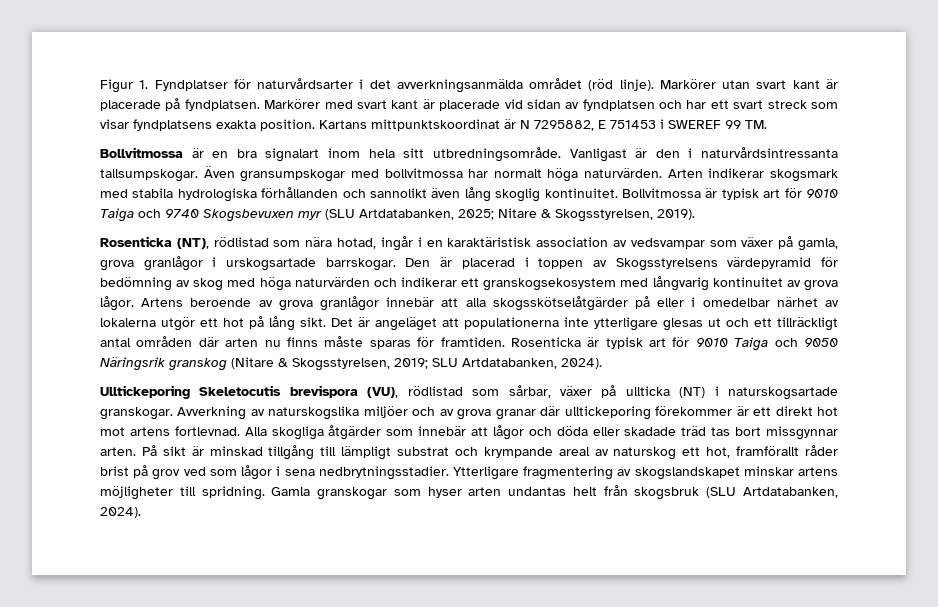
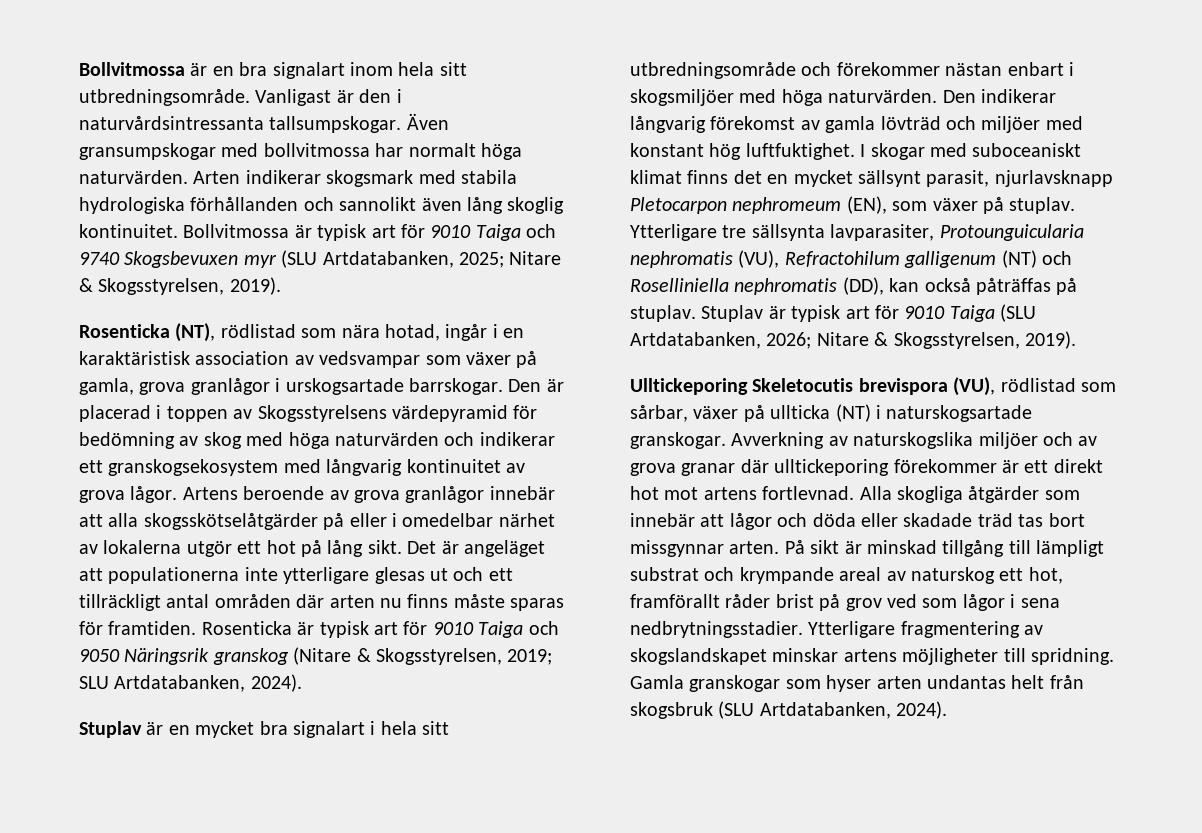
[100,78,838,93] [100,98,839,111] [100,119,767,131] Figur 1. Fyndplatser för naturvårdsarter i det avverkningsanmälda området (röd linje). Markörer utan svart kant är placerade på fyndplatsen. Markörer med svart kant är placerade vid sidan av fyndplatsen och har ett svart streck som visar fyndplatsens exakta position. Kartans mittpunktskoordinat är N 7295882, E 751453 i SWEREF 99 TM. // -> (79, 69) none
(602, 363) none -> [79,721,450,738] [630,62,1074,79] [630,89,1056,106] [630,116,1083,133] [630,143,1082,160] [630,170,1113,187] [630,196,1076,214] [630,224,1084,241] [630,250,1072,268] [630,277,1078,295] [630,304,1037,322] [630,331,1076,349] // Stuplav är en mycket bra signalart i hela sitt utbredningsområde och förekommer nästan enbart i skogsmiljöer med höga naturvärden. Den indikerar långvarig förekomst av gamla lövträd och miljöer med konstant hög luftfuktighet. I skogar med suboceaniskt klimat finns det en mycket sällsynt parasit, njurlavsknapp Pletocarpon nephromeum (EN), som växer på stuplav. Ytterligare tre sällsynta lavparasiter, Protounguicularia nephromatis (VU), Refractohilum galligenum (NT) och Roselliniella nephromatis (DD), kan också påträffas på stuplav. Stuplav är typisk art för 9010 Taiga (SLU Artdatabanken, 2026; Nitare & Skogsstyrelsen, 2019).

